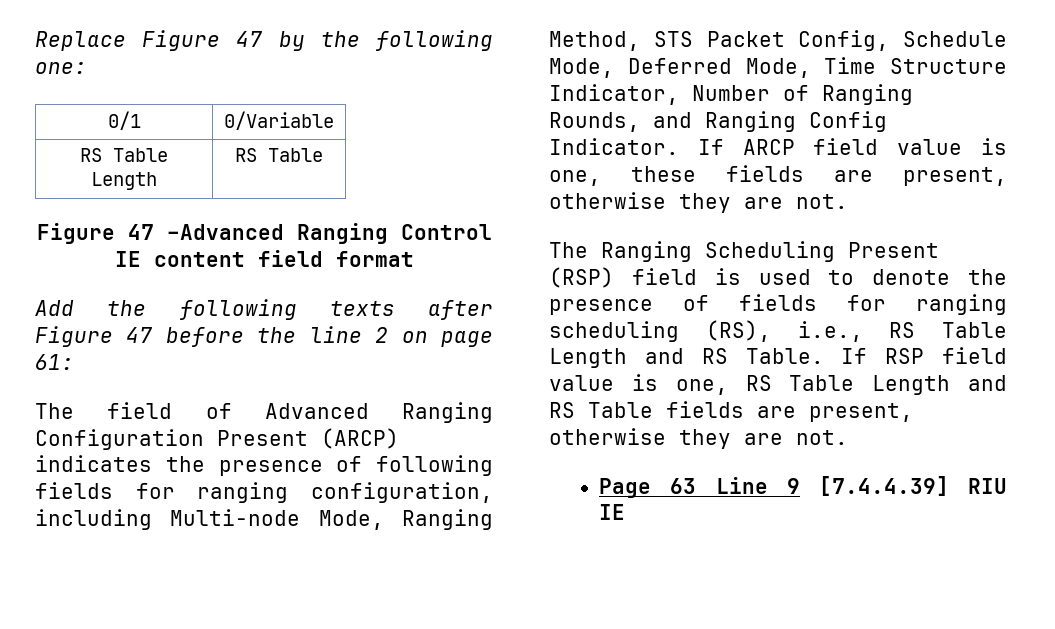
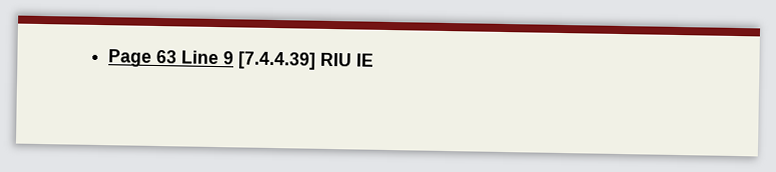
[35,30,493,51] [35,62,87,74] [107,111,141,130] [224,111,334,130] [80,148,168,162] [91,172,157,190] [235,148,323,162] [36,223,492,244] [114,250,414,267] [35,299,493,320] [35,326,494,347] [35,354,74,370] [35,402,493,423] [35,428,399,450] [35,455,493,476] [35,482,493,503] [35,509,493,530] [549,30,1007,51] [549,57,1007,78] [549,84,913,105] [549,111,887,132] [549,138,1007,155] [549,165,1007,186] [549,192,848,213] [549,241,939,262] [549,267,1007,288] [549,294,1007,315] [549,320,1007,342] [549,347,1007,368] [549,374,1007,395] [549,401,913,422] [549,428,848,449] Replace Figure 47 by the following one: // 0/1 | 0/Variable // RS Table Length | RS Table // Figure 47 –Advanced Ranging Control IE content field format // Add the following texts after Figure 47 before the line 2 on page 61: // The field of Advanced Ranging Configuration Present (ARCP) indicates the presence of following fields for ranging configuration, including Multi-node Mode, Ranging Method, STS Packet Config, Schedule Mode, Deferred Mode, Time Structure Indicator, Number of Ranging Rounds, and Ranging Config Indicator. If ARCP field value is one, these fields are present, otherwise they are not. // The Ranging Scheduling Present (RSP) field is used to denote the presence of fields for ranging scheduling (RS), i.e., RS Table Length and RS Table. If RSP field value is one, RS Table Length and RS Table fields are present, otherwise they are not. // -> (108, 58) none

